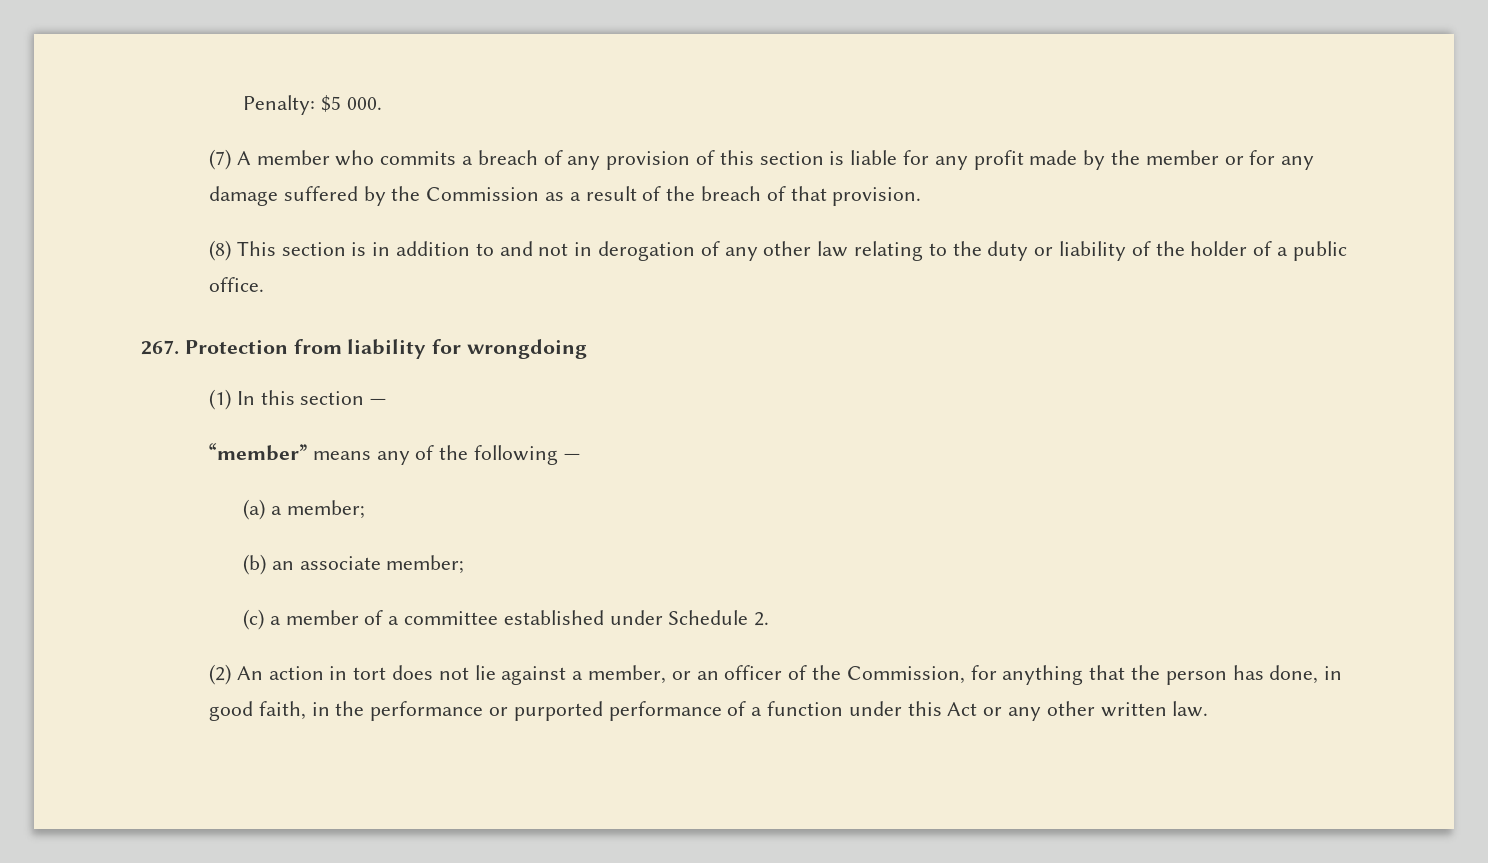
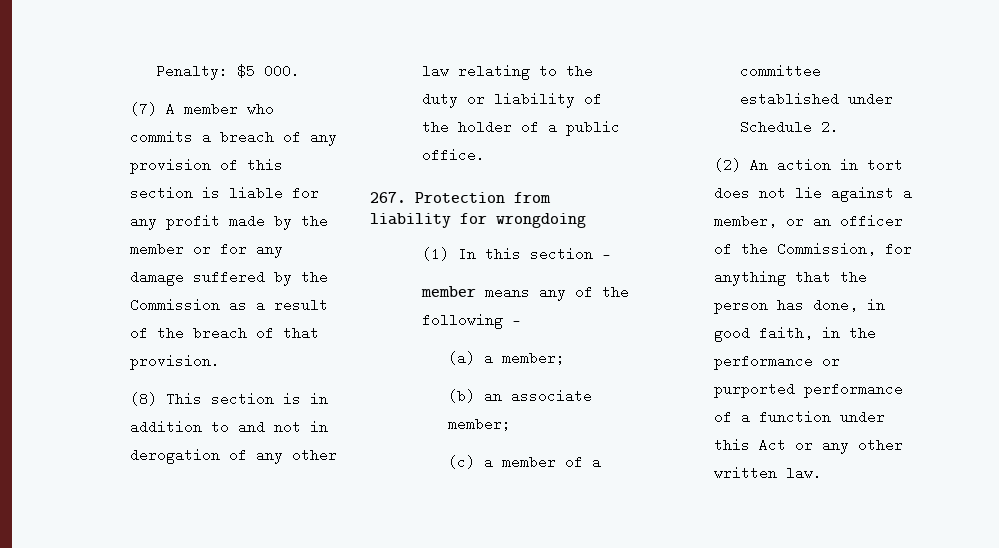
[208,443,307,461] “member” -> [420,286,476,297] member

